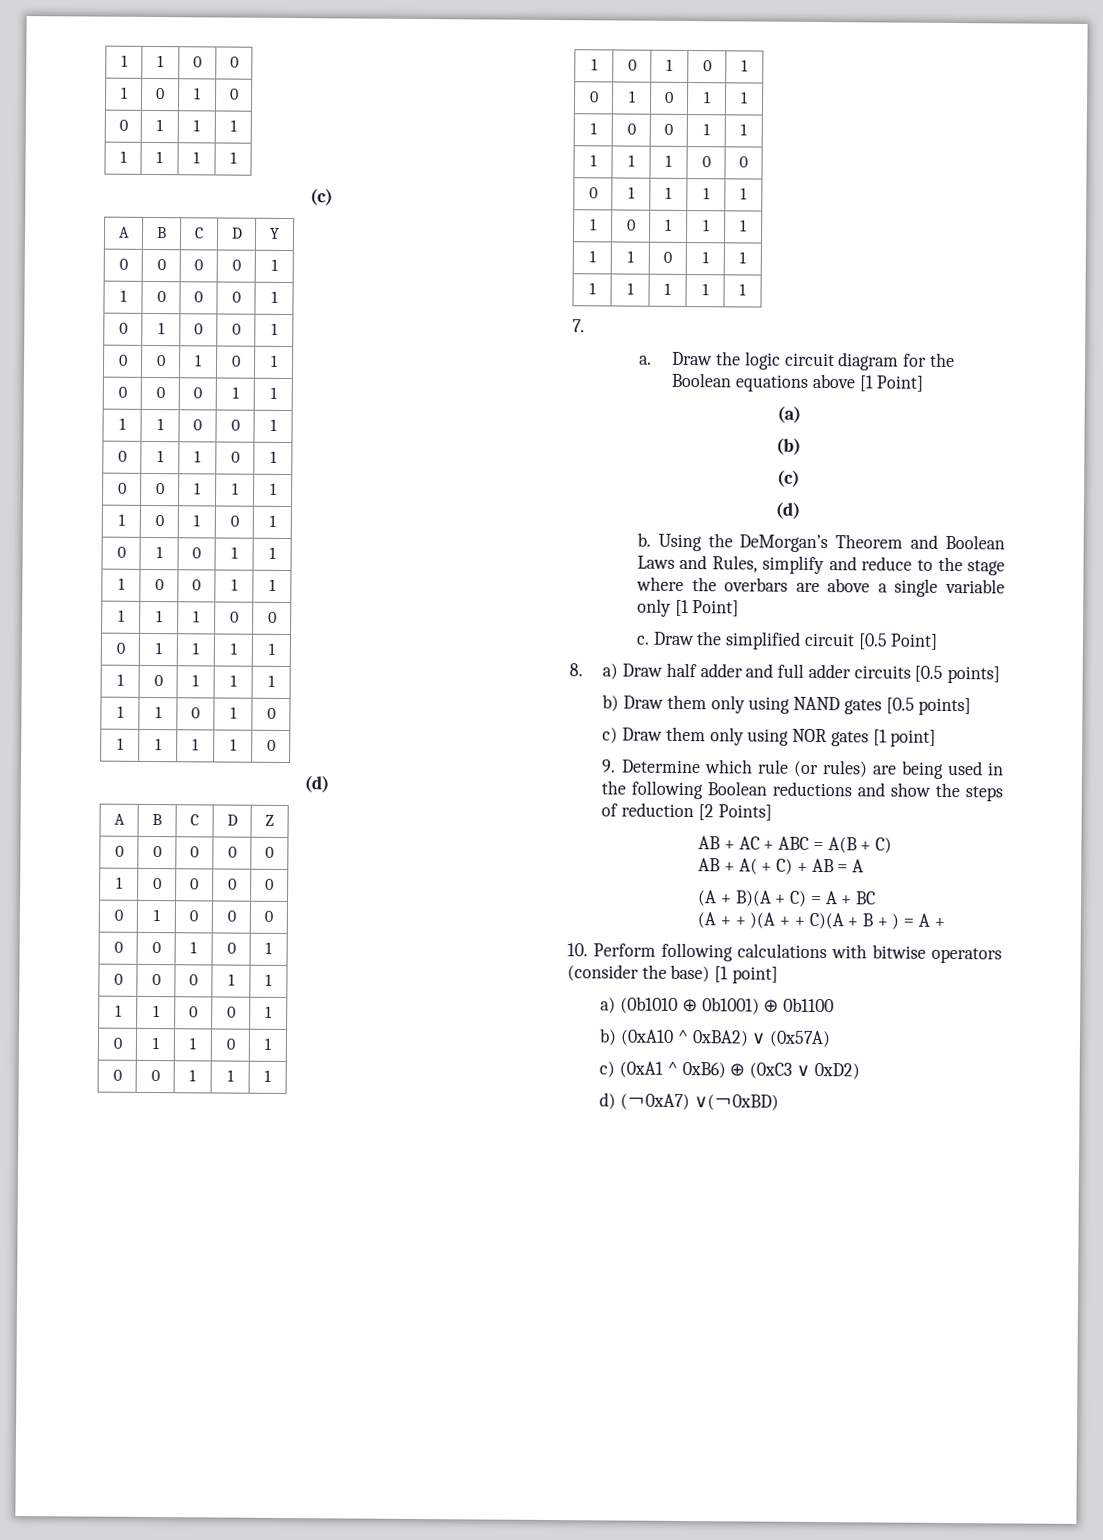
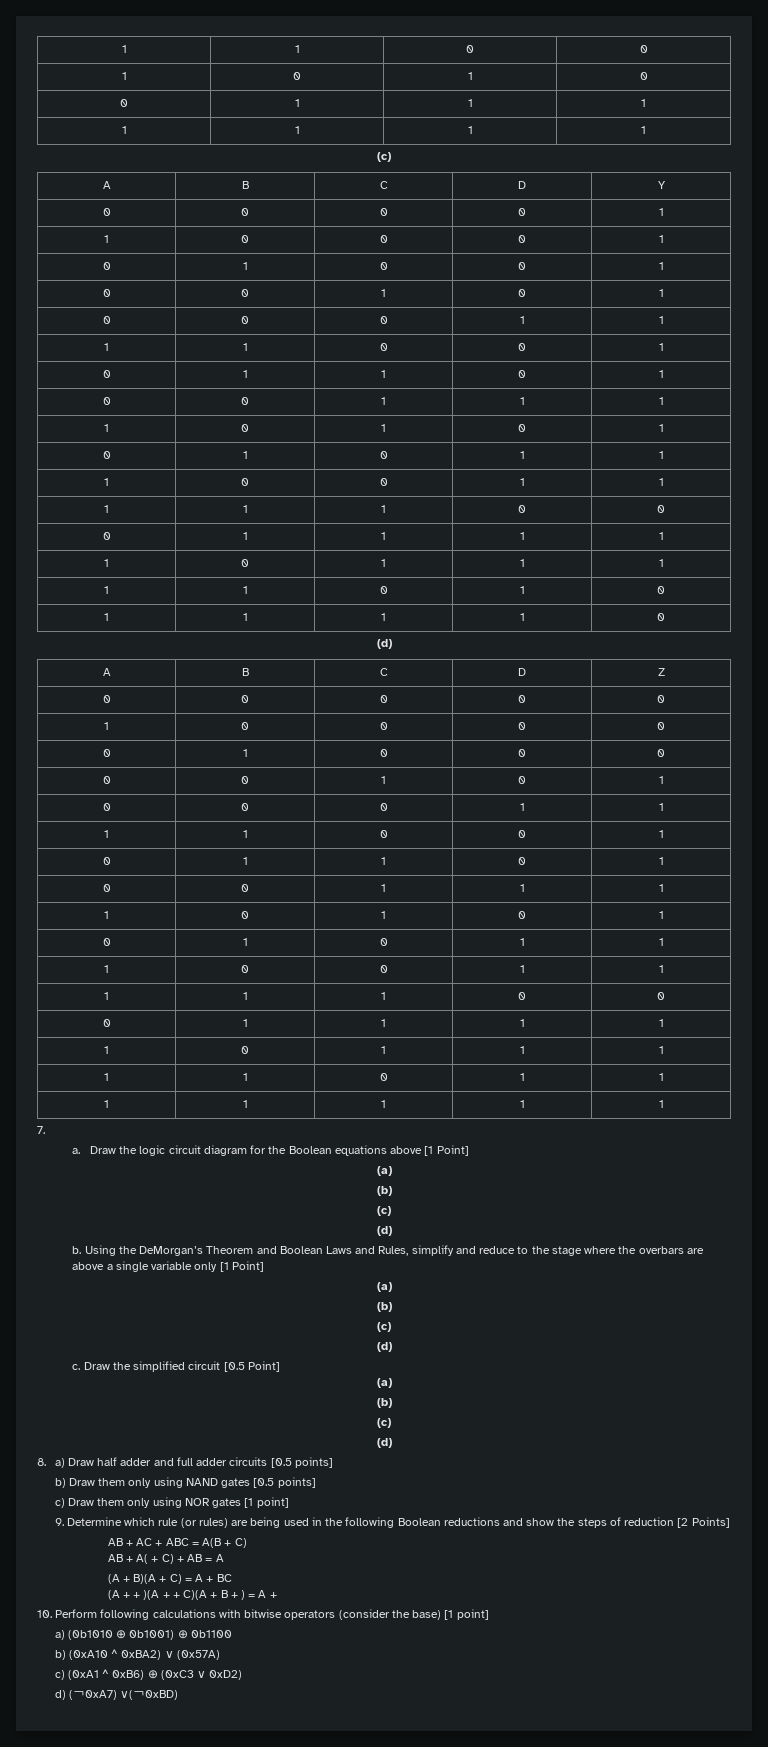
(740, 608) none -> [376,1282,392,1292] [376,1302,392,1312] [377,1322,391,1332] [376,1342,392,1352] // (a) // (b) // (c) // (d)
(939, 641) none -> [376,1378,392,1388] [376,1398,392,1408] [377,1418,391,1428] [376,1438,392,1448] // (a) // (b) // (c) // (d)

